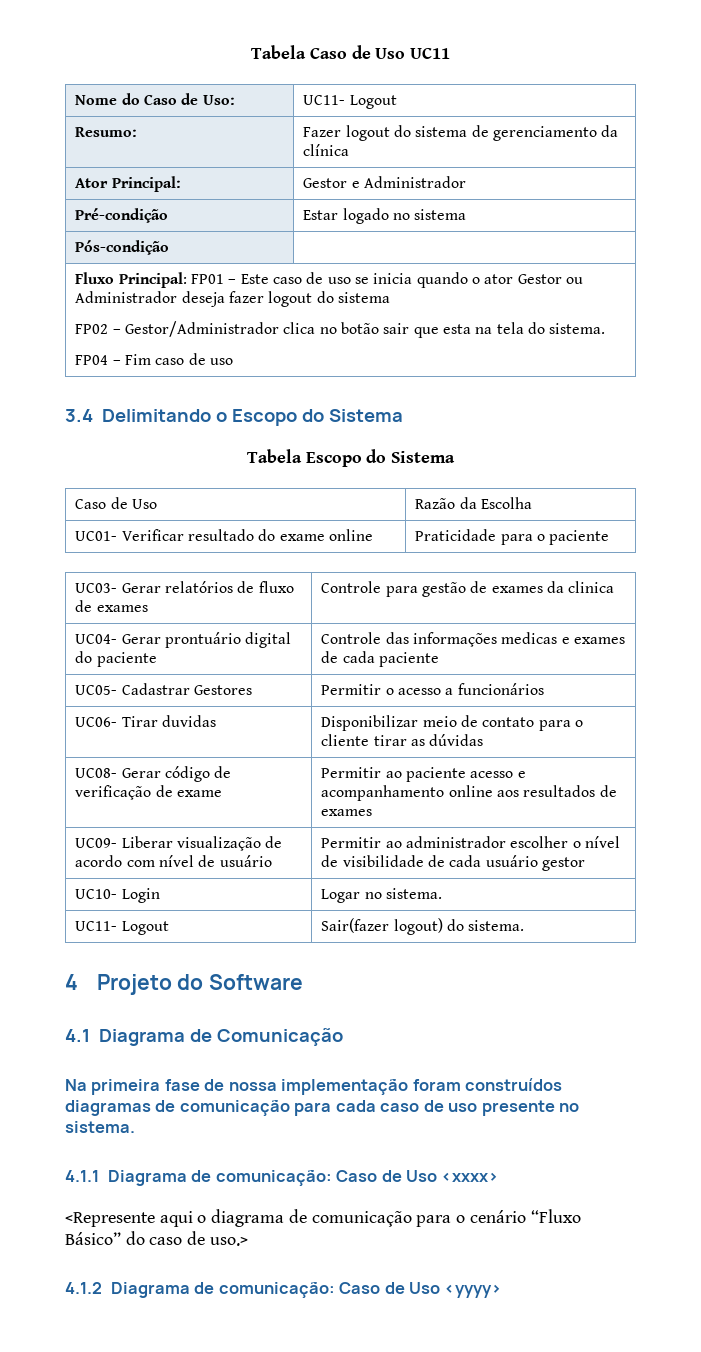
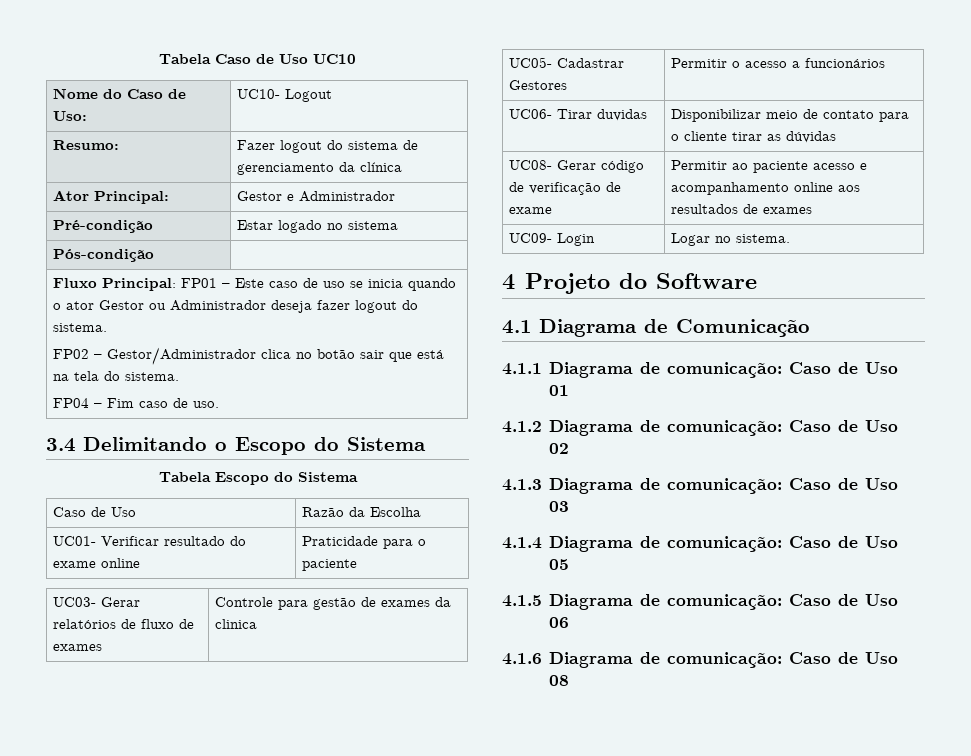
[409,48,450,59] UC11 -> [313,54,356,64] UC10
[303,95,346,105] UC11- -> [237,89,281,99] UC10-
[338,292,391,303] sistema -> [53,323,108,332] sistema.
[443,324,472,334] esta -> [417,350,445,359] está
[210,358,234,365] uso -> [193,401,220,408] uso.
[75,632,292,648] [75,651,157,667] [321,632,626,647] [321,651,440,667] // UC04- Gerar prontuário digital do paciente | Controle das informações medicas e exames de cada paciente -> (258, 624) none
[121,836,283,851] [75,855,272,867] [321,836,621,848] [321,855,586,871] [75,888,160,903] [321,888,443,903] [75,921,169,935] [321,918,465,935] Liberar visualização de acordo com nível de usuário | Permitir ao administrador escolher o nível de visibilidade de cada usuário gestor // UC10- Login | Logar no sistema. // UC11- Logout | Sair(fazer logout) do -> [557,233,596,246] [671,233,732,246] Login | Logar no
[65,1078,563,1095] [65,1100,580,1116] [65,1121,135,1133] [65,1170,500,1186] [65,1209,581,1227] [65,1231,248,1246] [65,1282,503,1298] Na primeira fase de nossa implementação foram construídos diagramas de comunicação para cada caso de uso presente no sistema. // 4.1.1 Diagrama de comunicação: Caso de Uso <xxxx> // <Represente aqui o diagrama de comunicação para o cenário “Fluxo Básico” do caso de uso.> // 4.1.2 Diagrama de comunicação: Caso de Uso <yyyy> -> [502,362,899,378] [549,385,570,396] [502,420,899,436] [549,443,570,454] [502,478,899,494] [549,501,570,512] [502,536,899,552] [549,559,570,570] [502,594,899,610] [549,617,570,628] [502,652,899,668] [549,675,570,686] 4.1.1 Diagrama de comunicação: Caso de Uso 01 // 4.1.2 Diagrama de comunicação: Caso de Uso 02 // 4.1.3 Diagrama de comunicação: Caso de Uso 03 // 4.1.4 Diagrama de comunicação: Caso de Uso 05 // 4.1.5 Diagrama de comunicação: Caso de Uso 06 // 4.1.6 Diagrama de comunicação: Caso de Uso 08

